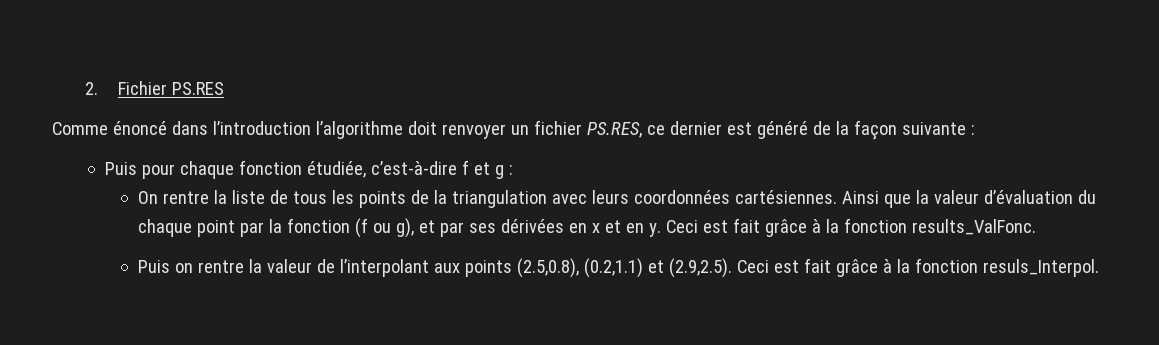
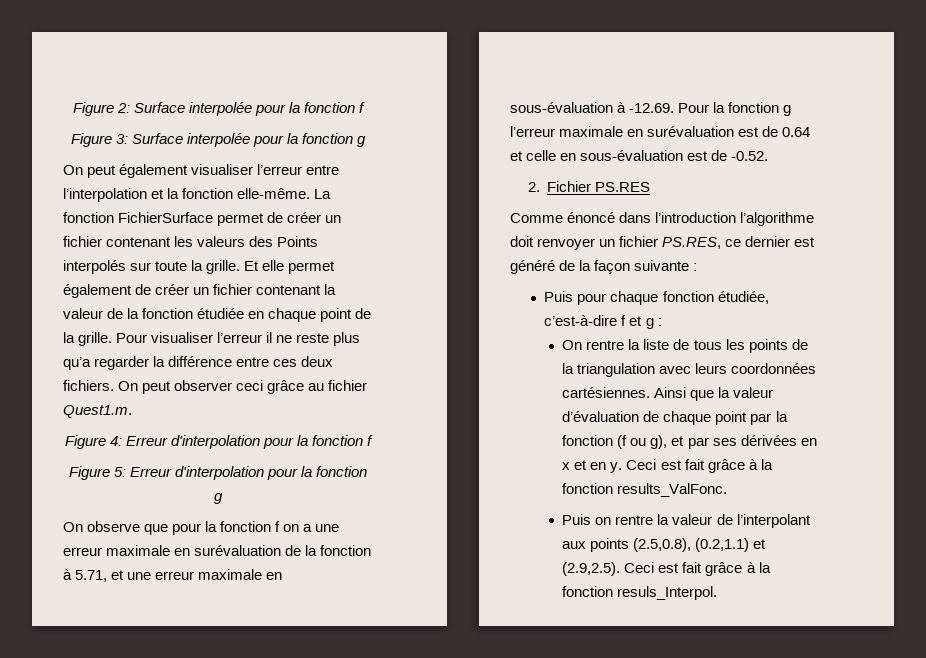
(84, 88) none -> [72,102,366,116] [70,133,367,147] [63,164,340,178] [63,188,332,202] [63,212,342,226] [63,236,319,247] [63,260,336,274] [63,284,337,298] [63,308,372,322] [63,332,361,346] [63,356,334,370] [63,380,368,394] [63,405,132,418] [64,435,374,449] [68,466,368,480] [214,493,223,504] [63,521,340,535] [63,545,372,556] [63,569,283,582] [510,102,792,116] [510,126,811,137] [510,150,769,161] Figure 2: Surface interpolée pour la fonction f // Figure 3: Surface interpolée pour la fonction g // On peut également visualiser l’erreur entre l’interpolation et la fonction elle-même. La fonction FichierSurface permet de créer un fichier contenant les valeurs des Points interpolés sur toute la grille. Et elle permet également de créer un fichier contenant la valeur de la fonction étudiée en chaque point de la grille. Pour visualiser l’erreur il ne reste plus qu’a regarder la différence entre ces deux fichiers. On peut observer ceci grâce au fichier Quest1.m. // Figure 4: Erreur d'interpolation pour la fonction f // Figure 5: Erreur d'interpolation pour la fonction g // On observe que pour la fonction f on a une erreur maximale en surévaluation de la fonction à 5.71, et une erreur maximale en sous-évaluation à -12.69. Pour la fonction g l’erreur maximale en surévaluation est de 0.64 et celle en sous-évaluation est de -0.52. //
[1077,190,1096,204] du -> [643,411,660,422] de

